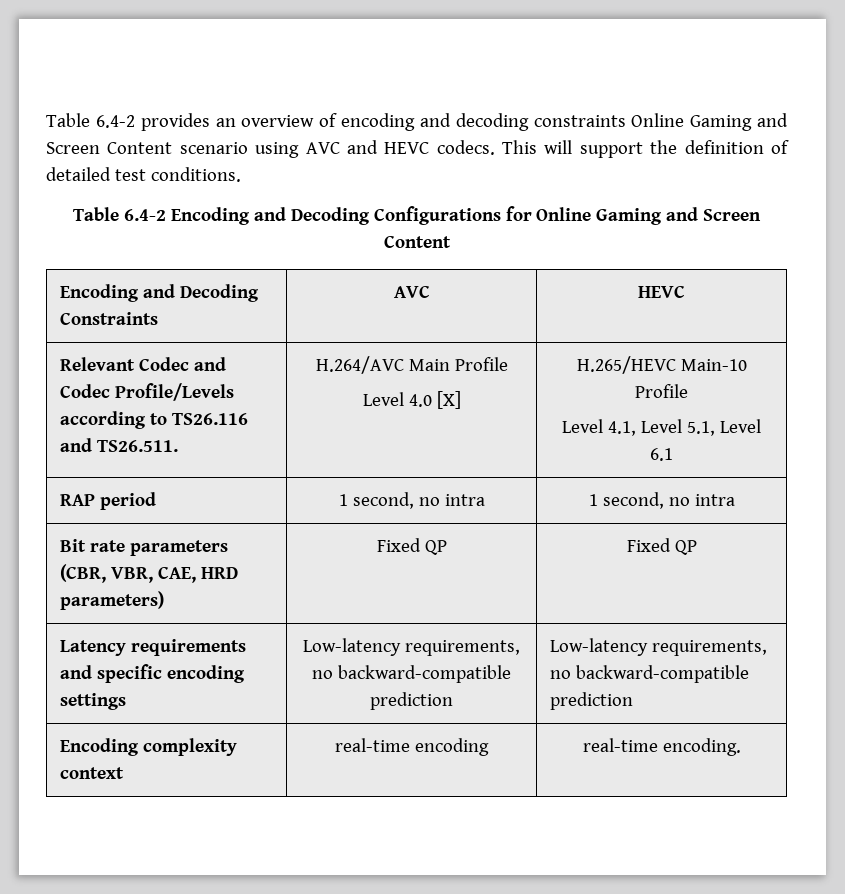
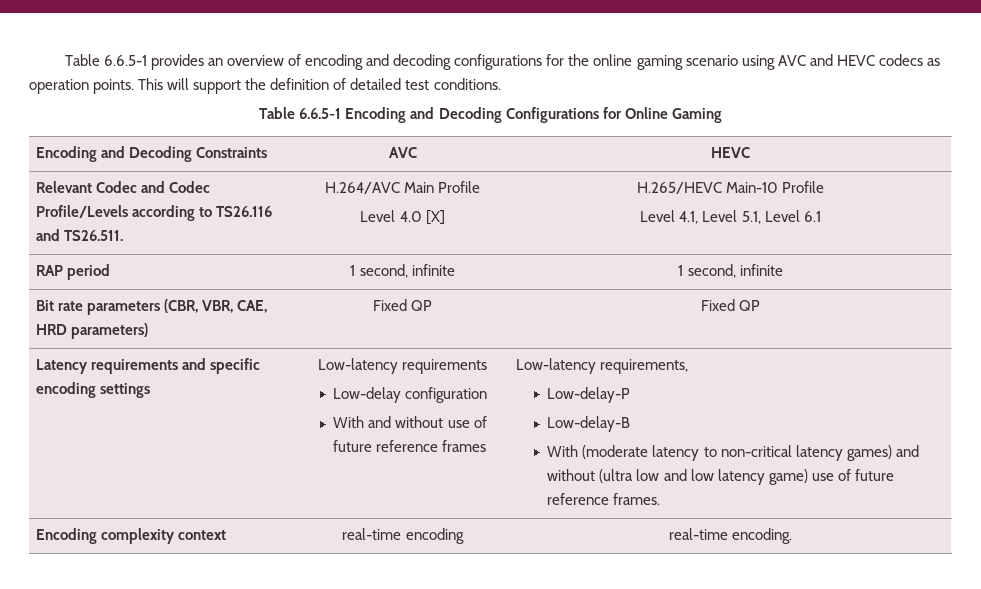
[46,113,135,128] Table 6.4-2 -> [64,54,147,66] Table 6.6.5-1
[533,113,788,131] [46,142,173,154] constraints Online Gaming and Screen Content -> [454,54,683,70] configurations for the online gaming
[436,140,495,155] codecs. -> [878,54,940,66] [29,79,135,94] codecs as operation points.
[123,209,166,221] 6.4-2 -> [299,108,342,119] 6.6.5-1
[666,207,762,221] [383,235,451,248] and Screen Content -> (722, 115) none
[418,494,485,506] [588,492,735,509] no intra | 1 second, no intra -> [411,264,455,276] [678,264,783,278] infinite | 1 second, infinite
[404,640,520,656] [312,665,511,683] [370,692,453,710] [550,638,768,656] [550,665,750,683] [550,692,634,710] requirements, no backward-compatible prediction | Low-latency requirements, no backward-compatible prediction -> [402,359,488,374] [333,387,488,403] [333,416,487,428] [333,440,487,452] [515,358,688,374] [547,387,631,403] [547,416,631,432] [547,445,919,461] [547,469,894,485] [547,493,661,505] requirements // Low-delay configuration // With and without use of future reference frames | Low-latency requirements, // Low-delay-P // Low-delay-B // With (moderate latency to non-critical latency games) and without (ultra low and low latency game) use of future reference frames.

